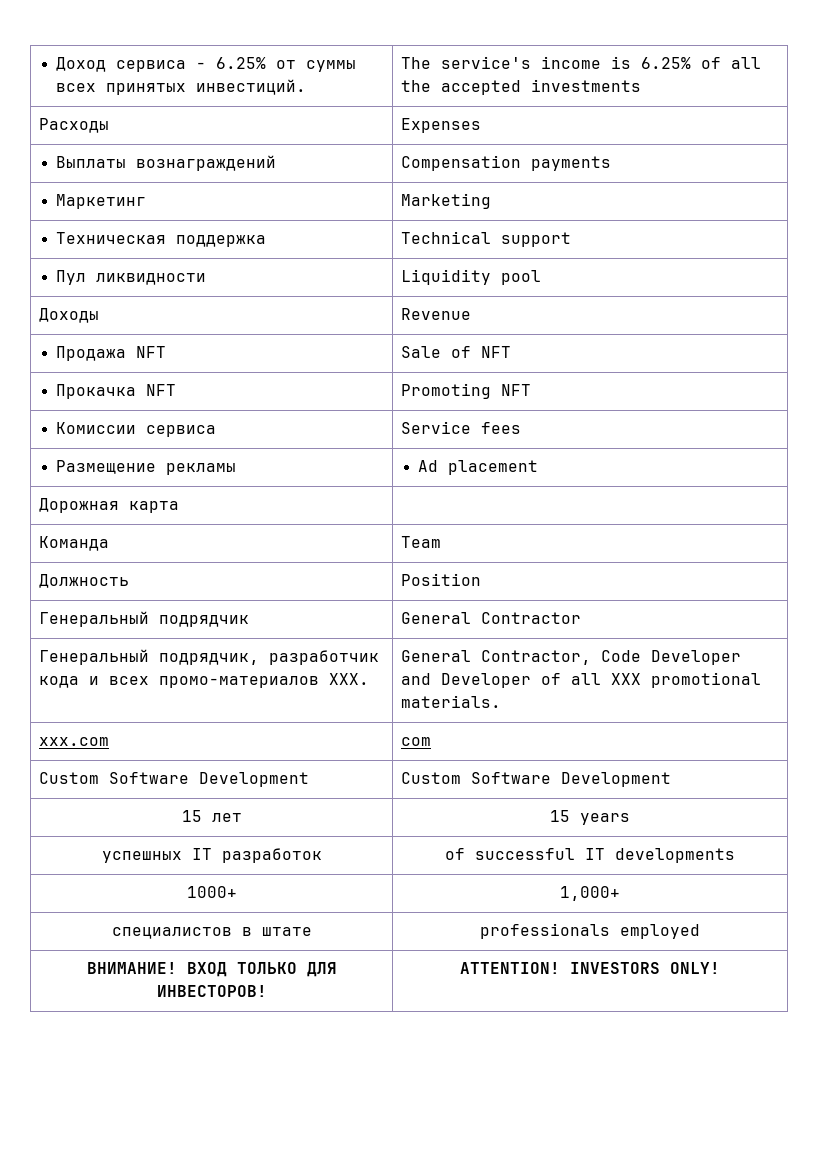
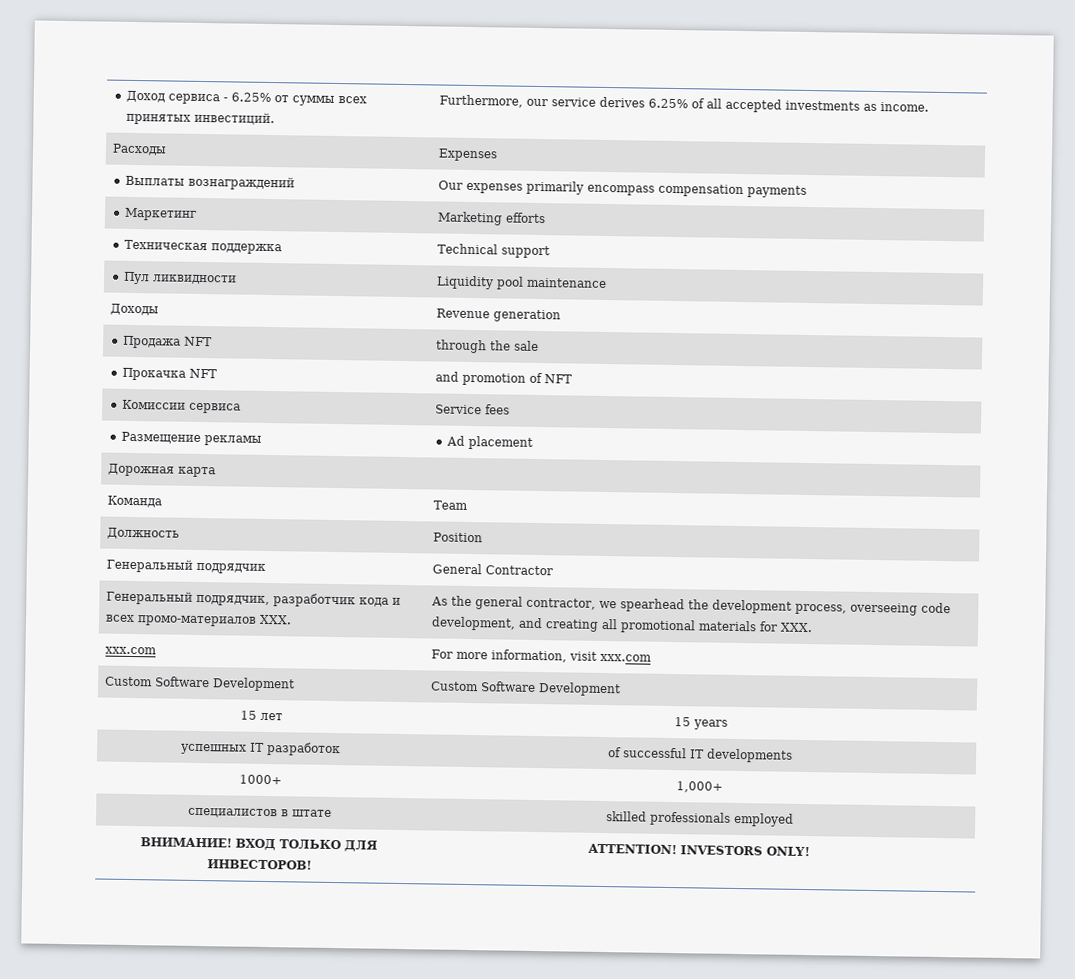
[400,56,631,69] The service's income is -> [438,94,645,108] Furthermore, our service derives
[400,80,431,92] the -> (722, 103) none
(641, 85) none -> [862,102,929,112] as income.
[400,155,521,171] Compensation -> [437,180,744,198] Our expenses primarily encompass compensation
(491, 201) none -> [504,212,546,224] efforts
(541, 277) none -> [526,277,607,288] maintenance
(471, 314) none -> [492,309,561,323] generation
[400,346,511,358] Sale of NFT -> [435,339,539,354] through the sale
[400,383,491,399] Promoting -> [434,371,543,386] and promotion of
[400,650,741,665] [400,672,761,688] [400,695,501,708] [38,737,109,746] [400,737,431,746] General Contractor, Code Developer and Developer of all XXX promotional materials. // xxx.com | com -> [430,595,951,616] [430,616,813,634] [104,646,157,655] [430,649,652,663] As the general contractor, we spearhead the development process, overseeing code development, and creating all promotional materials for XXX. // xxx.com | For more information, visit xxx.com
(312, 931) none -> [605,811,647,822] skilled

